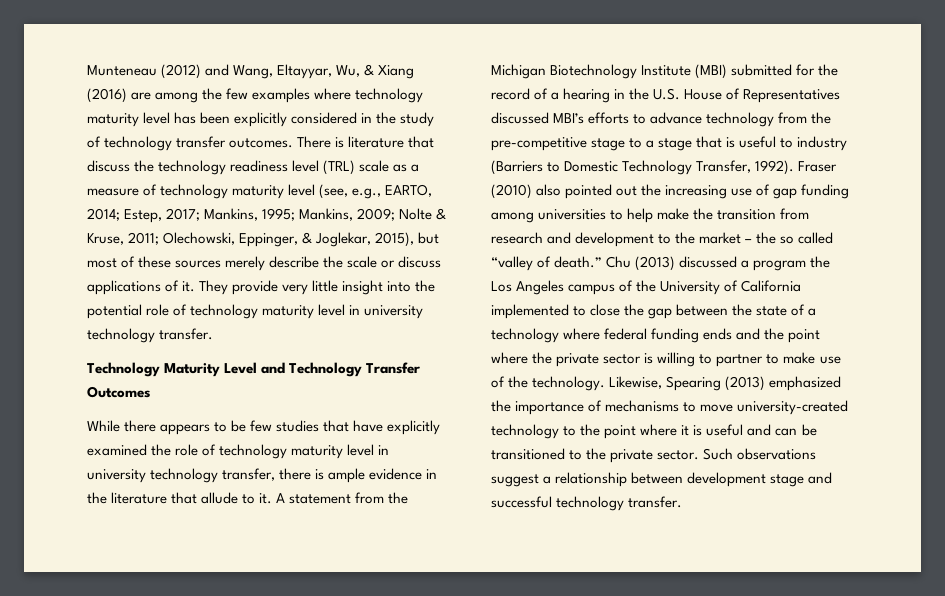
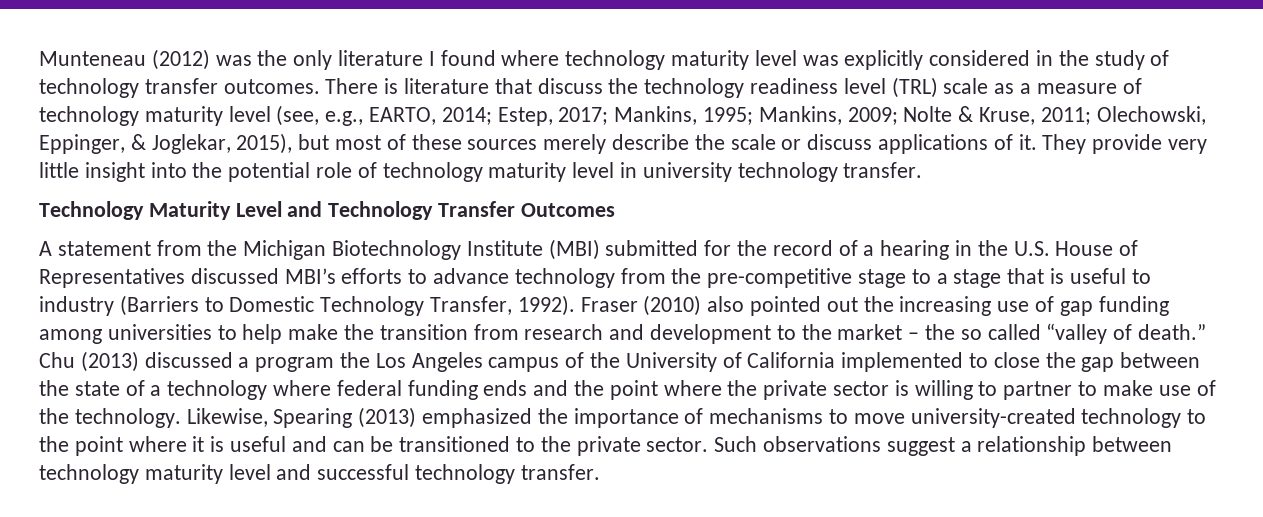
[205,64,415,79] [87,88,311,103] and Wang, Eltayyar, Wu, & Xiang (2016) are among the few examples -> [215,50,496,70] was the only literature I found
[174,112,231,124] has been -> [802,55,839,66] was
[87,420,441,435] [87,444,390,459] [87,468,438,483] [87,492,273,504] While there appears to be few studies that have explicitly examined the role of technology maturity level in university technology transfer, there is ample evidence in the literature that allude to it. -> (615, 210) none
[687,472,805,487] development stage -> [39,464,271,484] technology maturity level

